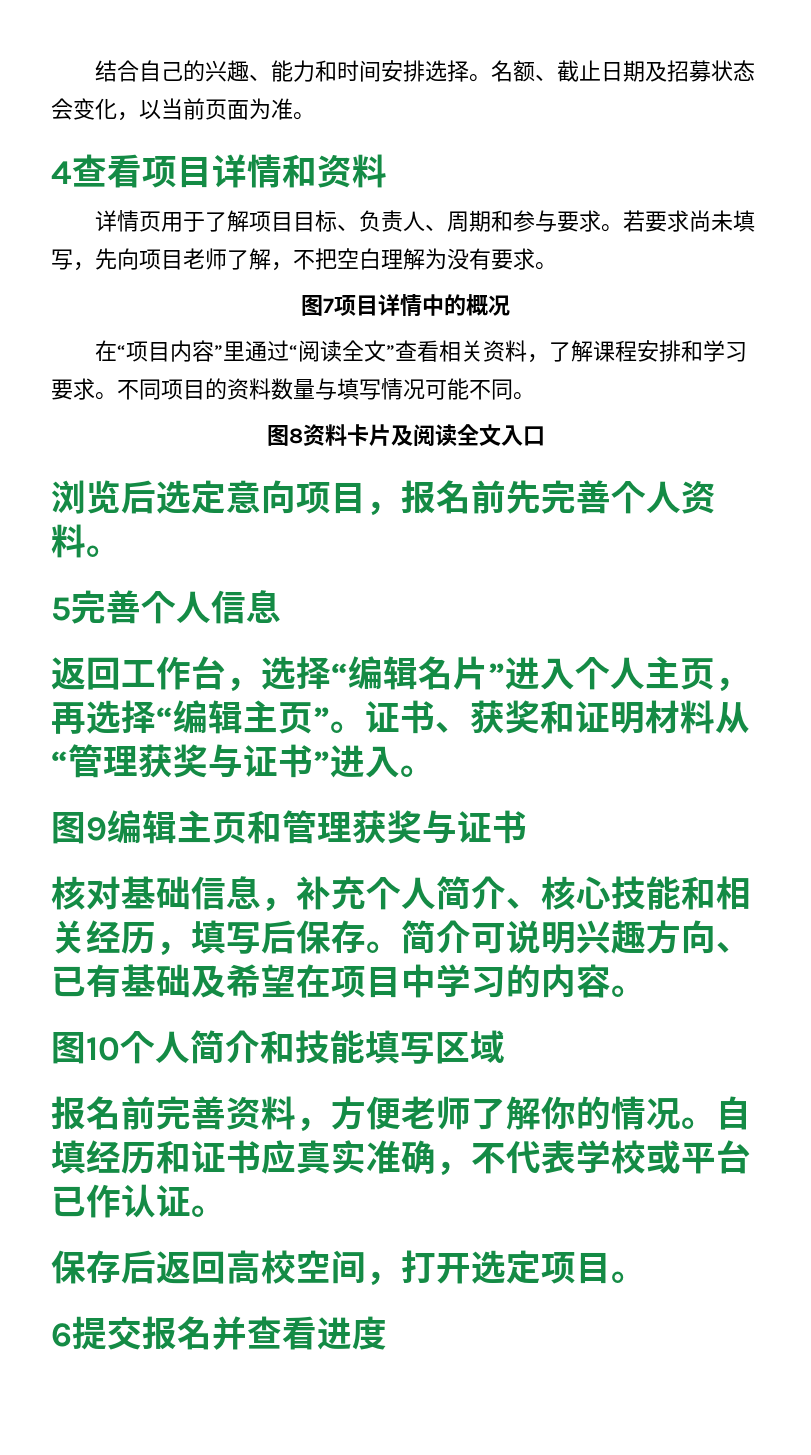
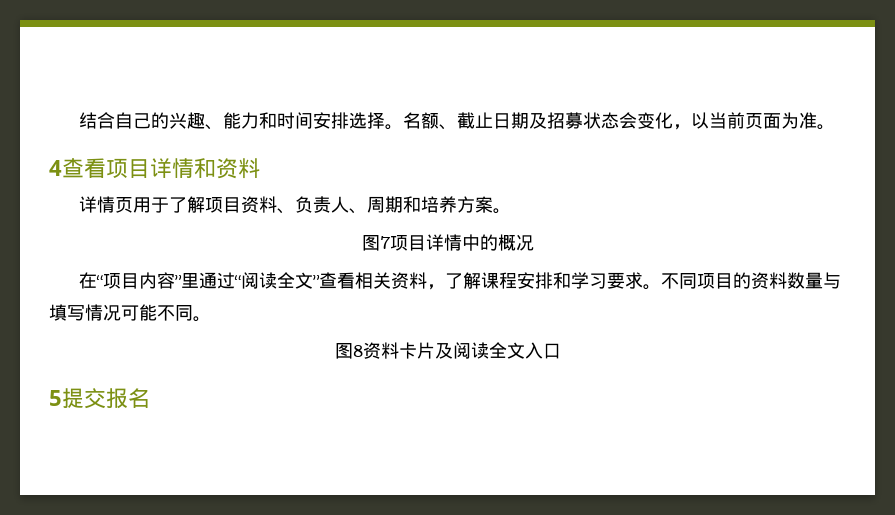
[293,210,338,232] 目标 -> [240,196,277,213] 资料
[513,210,756,232] [51,248,535,271] 参与要求。若要求尚未填写，先向项目老师了解，不把空白理解为没有要求 -> [420,196,493,213] 培养方案
[51,480,716,516] [51,524,121,558] [51,590,281,624] [51,656,750,692] [51,700,750,734] [51,744,435,778] [51,810,527,844] [51,876,751,912] [51,920,751,956] [51,964,646,998] [51,1030,505,1064] [51,1096,751,1132] [51,1140,751,1176] [51,1184,226,1218] [51,1250,646,1286] [51,1316,387,1350] 浏览后选定意向项目，报名前先完善个人资料。 // 5完善个人信息 // 返回工作台，选择“编辑名片”进入个人主页，再选择“编辑主页”。证书、获奖和证明材料从“管理获奖与证书”进入。 // 图9编辑主页和管理获奖与证书 // 核对基础信息，补充个人简介、核心技能和相关经历，填写后保存。简介可说明兴趣方向、已有基础及希望在项目中学习的内容。 // 图10个人简介和技能填写区域 // 报名前完善资料，方便老师了解你的情况。自填经历和证书应真实准确，不代表学校或平台已作认证。 // 保存后返回高校空间，打开选定项目。 // 6提交报名并查看进度 -> [49,388,150,409] 5提交报名

